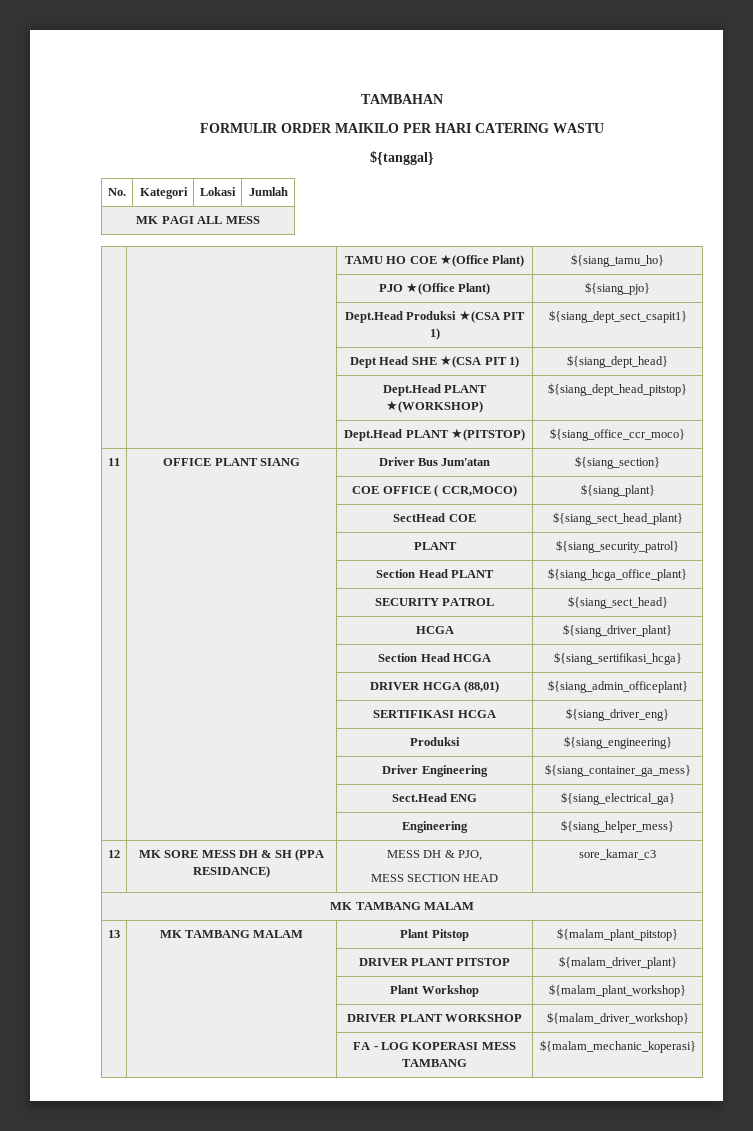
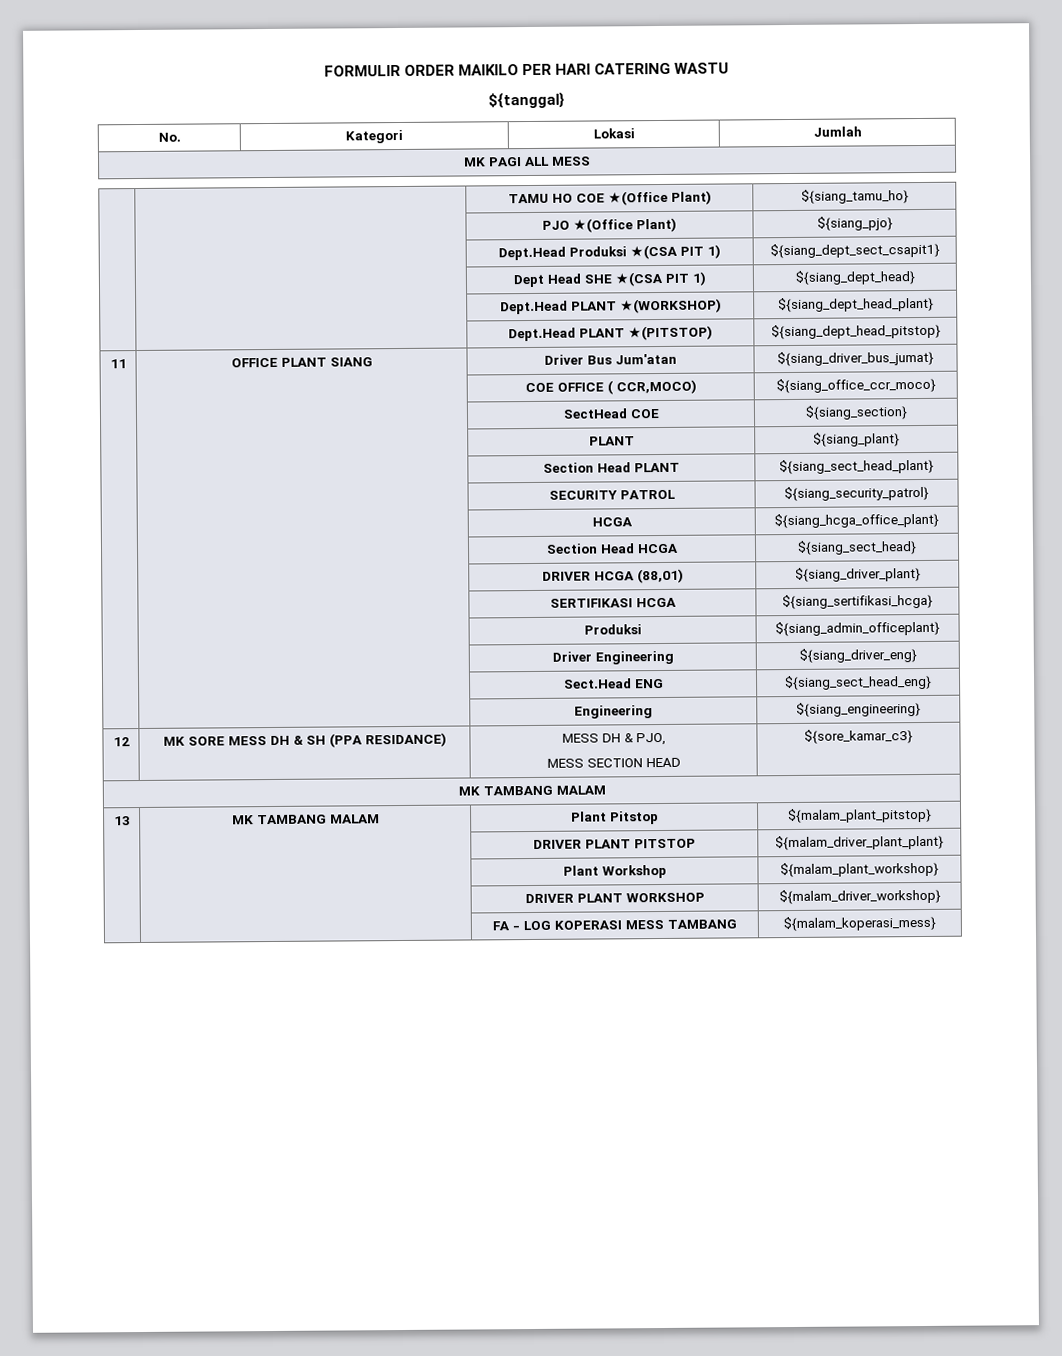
[361,94,443,104] TAMBAHAN // -> (323, 70) none
[548,383,687,396] ${siang_dept_head_pitstop} -> [777,296,934,313] ${siang_dept_head_plant}
[550,428,685,441] ${siang_office_ccr_moco} -> [770,323,941,340] ${siang_dept_head_pitstop}
[575,456,660,469] ${siang_section} -> [777,350,934,367] ${siang_driver_bus_jumat}
[580,484,655,497] ${siang_plant} -> [775,377,936,394] ${siang_office_ccr_moco}
[552,512,683,525] [413,542,457,550] [556,540,679,553] ${siang_sect_head_plant} // | | PLANT | ${siang_security_patrol} -> [804,405,908,420] [588,436,635,446] [813,432,900,447] ${siang_section} // | | PLANT | ${siang_plant}
[548,568,687,581] ${siang_hcga_office_plant} -> [779,458,934,475] ${siang_sect_head_plant}
[567,596,668,609] [415,626,454,634] [563,624,672,637] ${siang_sect_head} // | | HCGA | ${siang_driver_plant} -> [784,485,929,502] [591,517,633,527] [774,512,939,529] ${siang_security_patrol} // | | HCGA | ${siang_hcga_office_plant}
[553,652,682,665] ${siang_sertifikasi_hcga} -> [797,540,917,555] ${siang_sect_head}
[547,680,688,693] ${siang_admin_officeplant} -> [794,567,921,582] ${siang_driver_plant}
[566,708,669,721] ${siang_driver_eng} -> [782,593,933,610] ${siang_sertifikasi_hcga}
[563,736,672,749] ${siang_engineering} -> [775,620,940,637] ${siang_admin_officeplant}
[544,764,691,777] ${siang_container_ga_mess} -> [798,648,917,663] ${siang_driver_eng}
[560,792,675,805] [402,821,468,833] [561,820,674,833] ${siang_electrical_ga} // | | Engineering | ${siang_helper_mess} -> [784,674,932,691] [574,705,653,719] [796,702,921,717] ${siang_sect_head_eng} // | | Engineering | ${siang_engineering}
[579,849,656,860] sore_kamar_c3 -> [804,729,913,744] ${sore_kamar_c3}
[558,956,677,969] ${malam_driver_plant} -> [775,834,944,851] ${malam_driver_plant_plant}
[539,1040,696,1053] ${malam_mechanic_koperasi} -> [783,915,936,932] ${malam_koperasi_mess}

